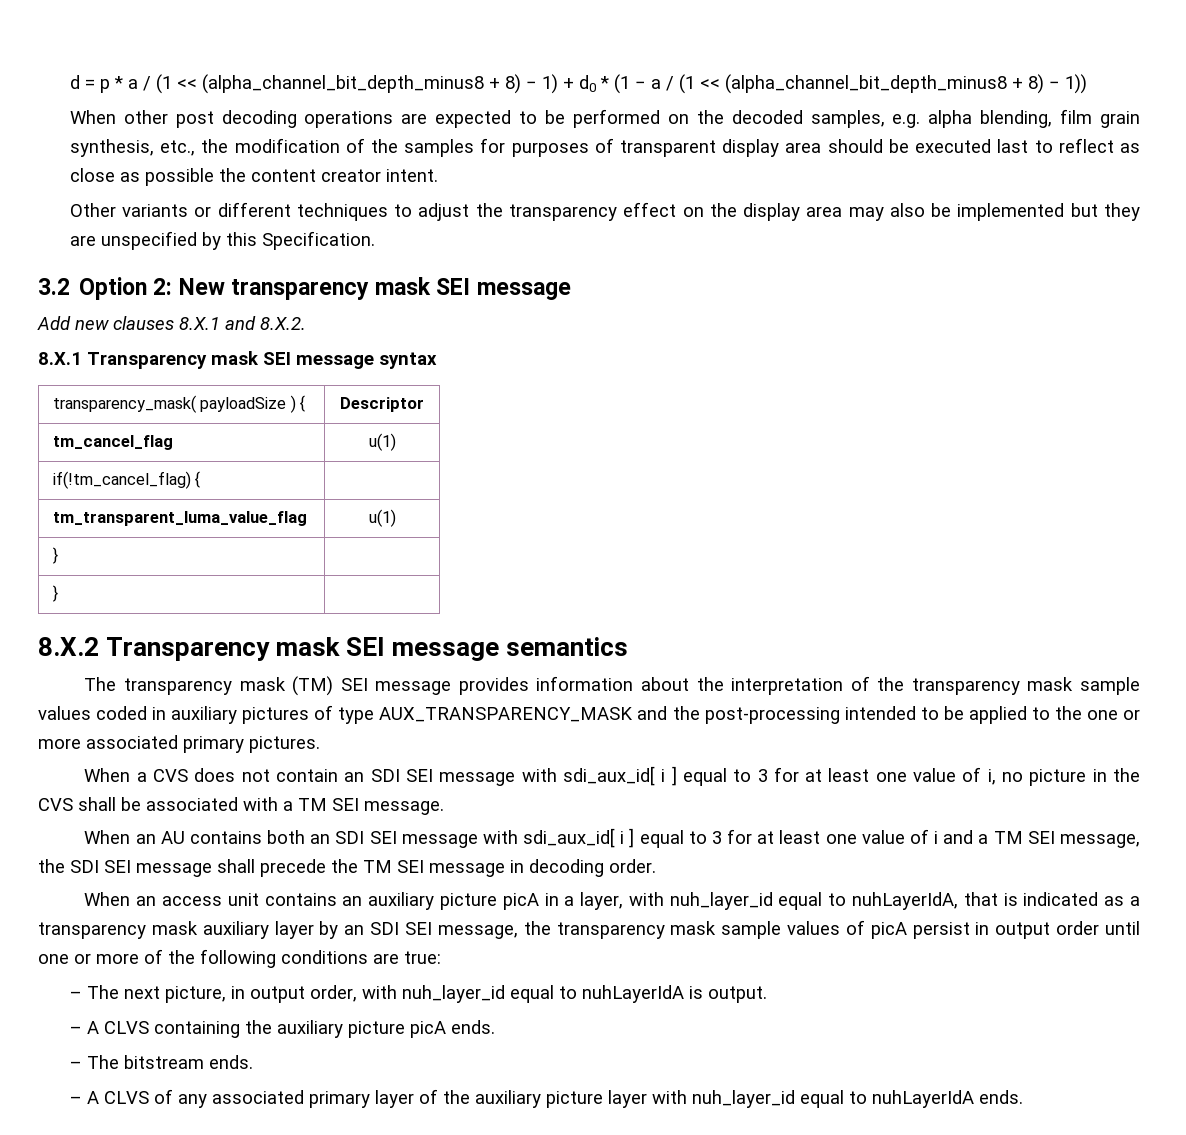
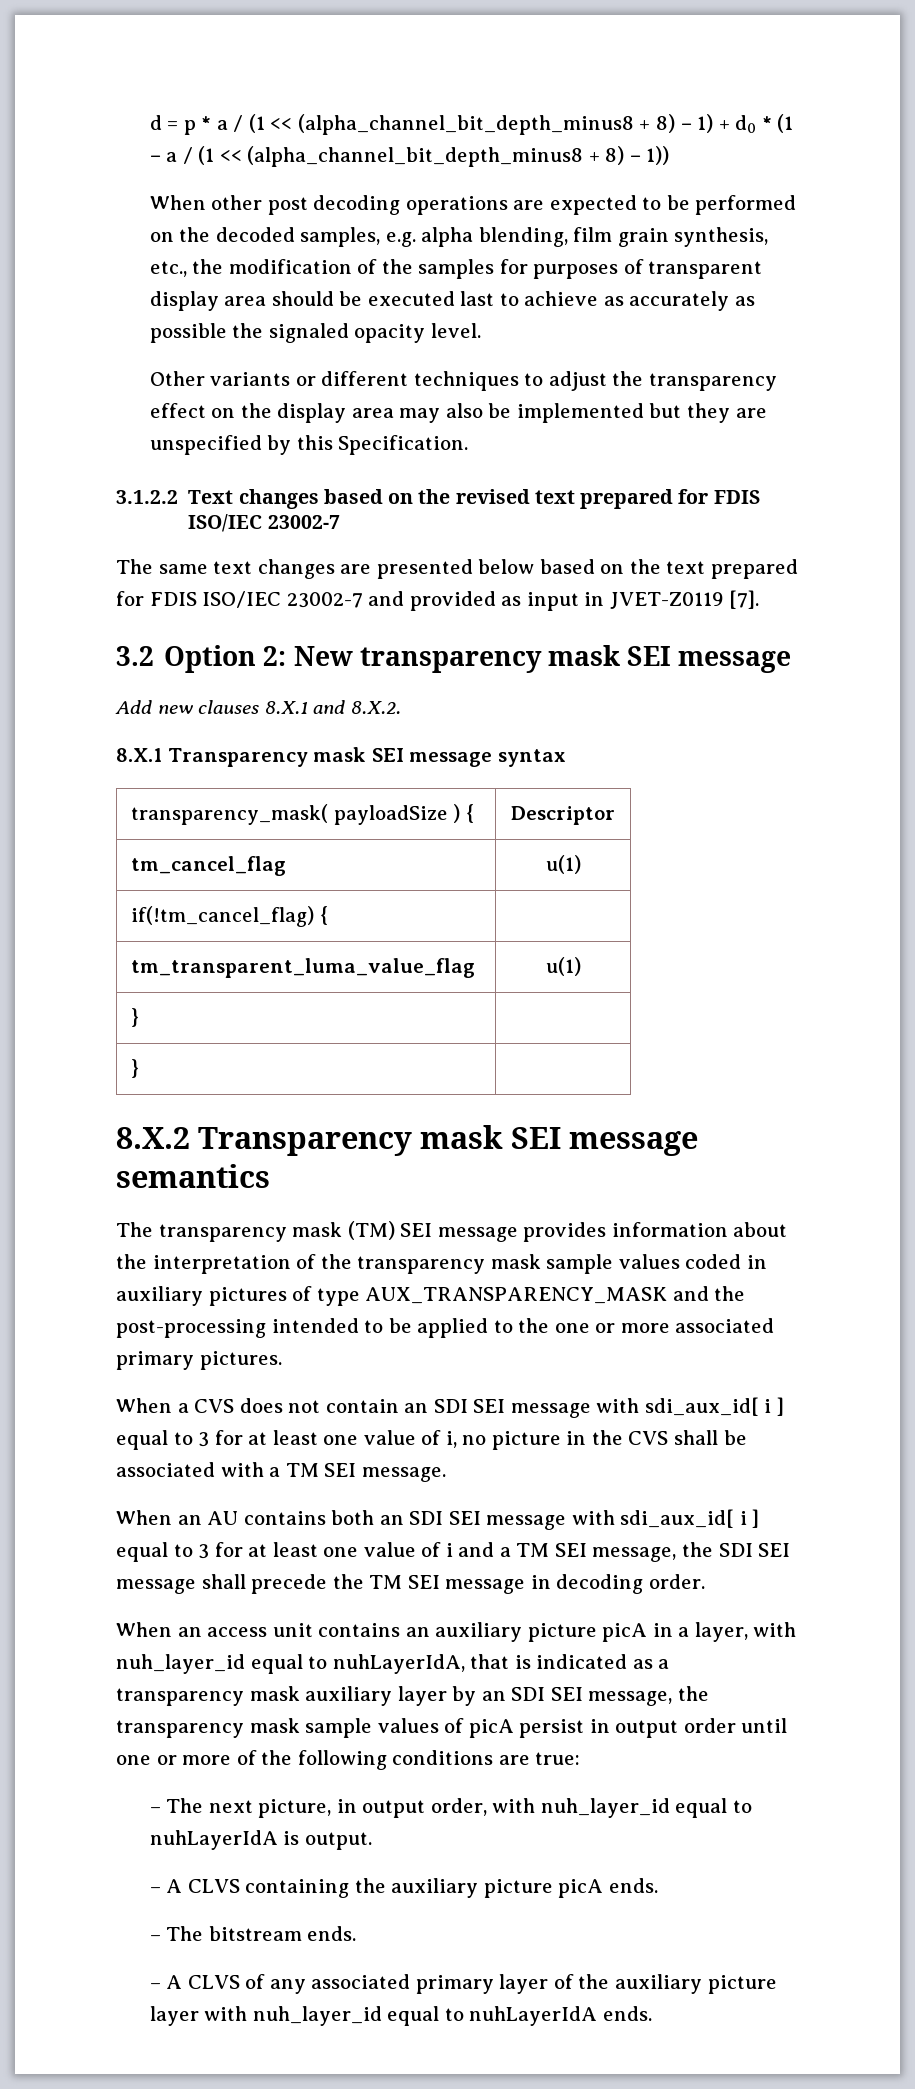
[1058,138,1141,153] [69,168,438,186] reflect as close as possible the content creator intent. -> [524,291,756,311] [149,323,481,343] achieve as accurately as possible the signaled opacity level.
(375, 240) none -> [116,489,760,509] [188,514,340,532] [116,559,798,579] [116,590,760,611] // 3.1.2.2 Text changes based on the revised text prepared for FDIS ISO/IEC 23002-7 // The same text changes are presented below based on the text prepared for FDIS ISO/IEC 23002-7 and provided as input in JVET-Z0119 [7].

